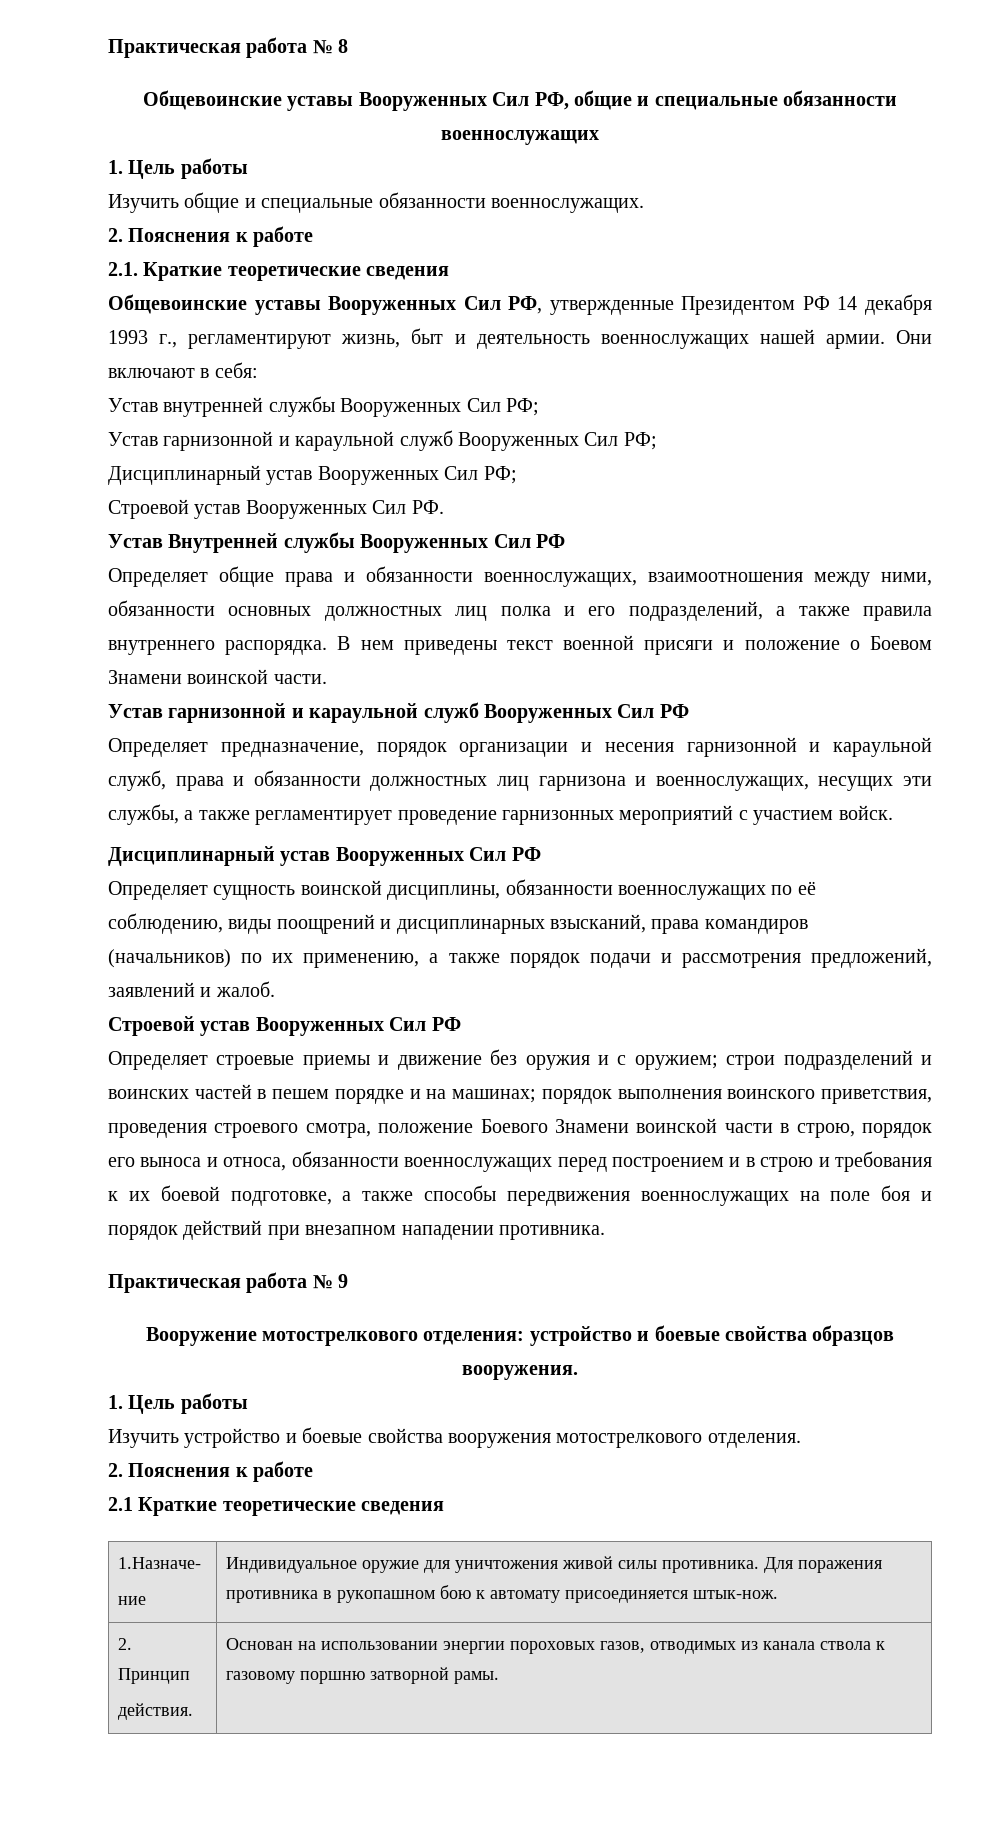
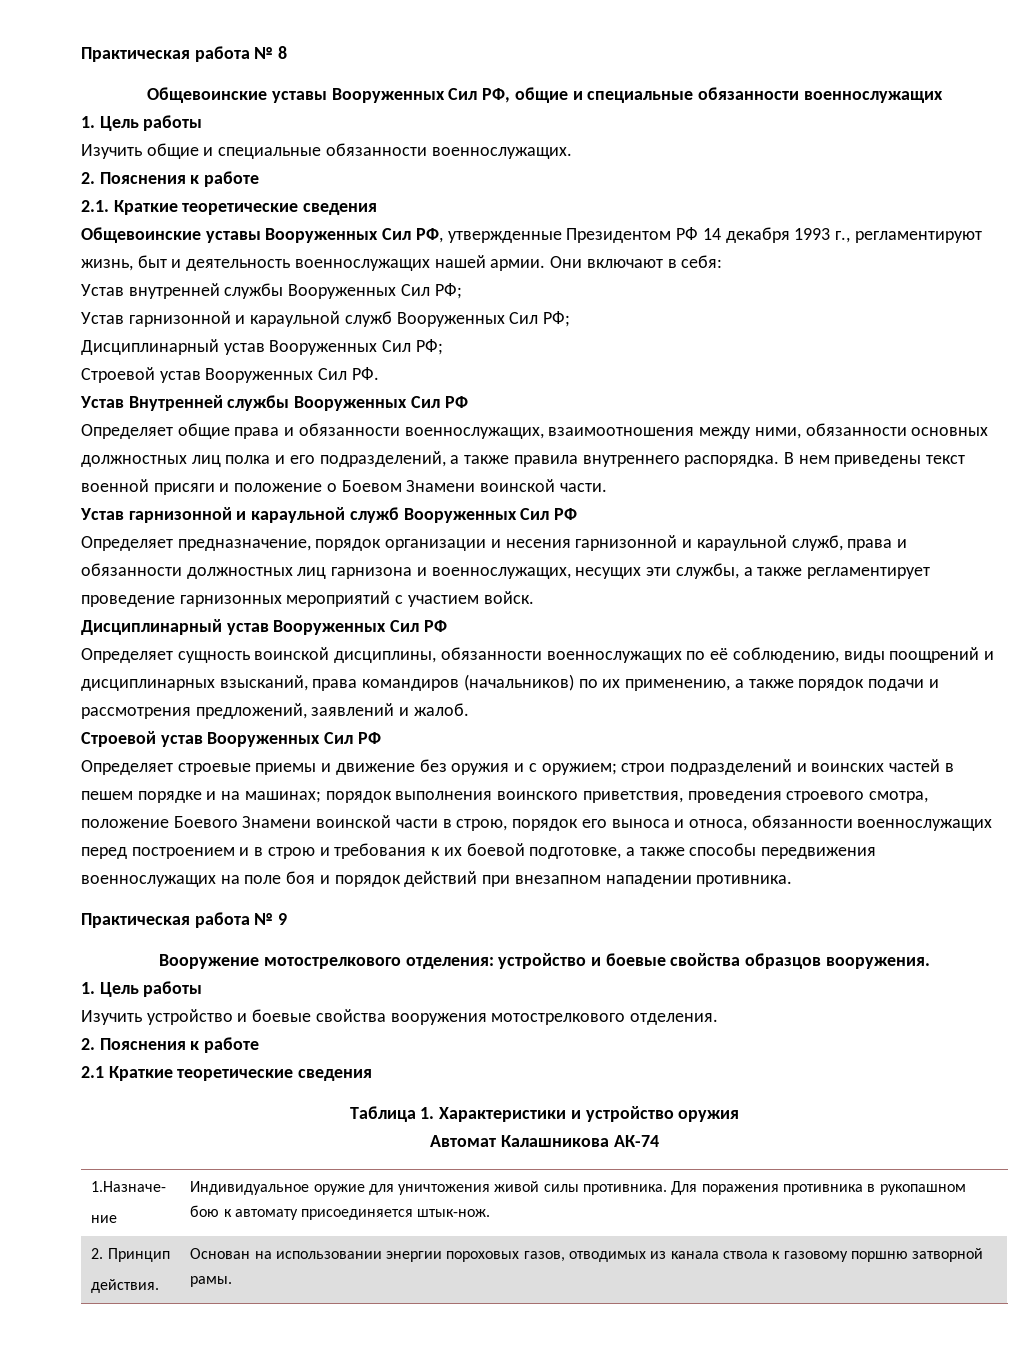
(445, 1508) none -> [349,1106,740,1122] [430,1135,659,1147] // Таблица 1. Характеристики и устройство оружия // Автомат Калашникова АК-74

